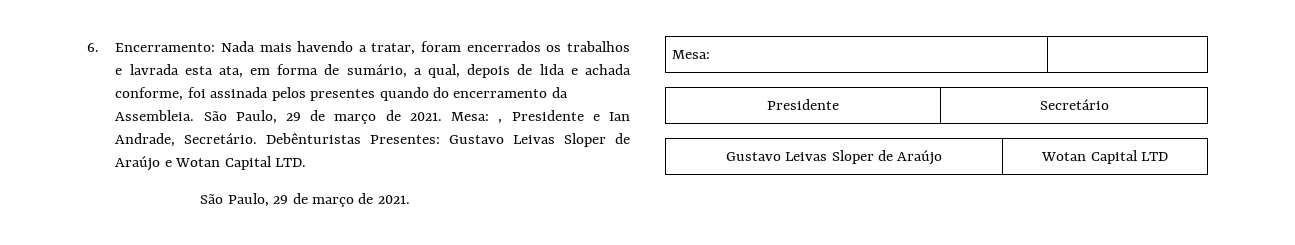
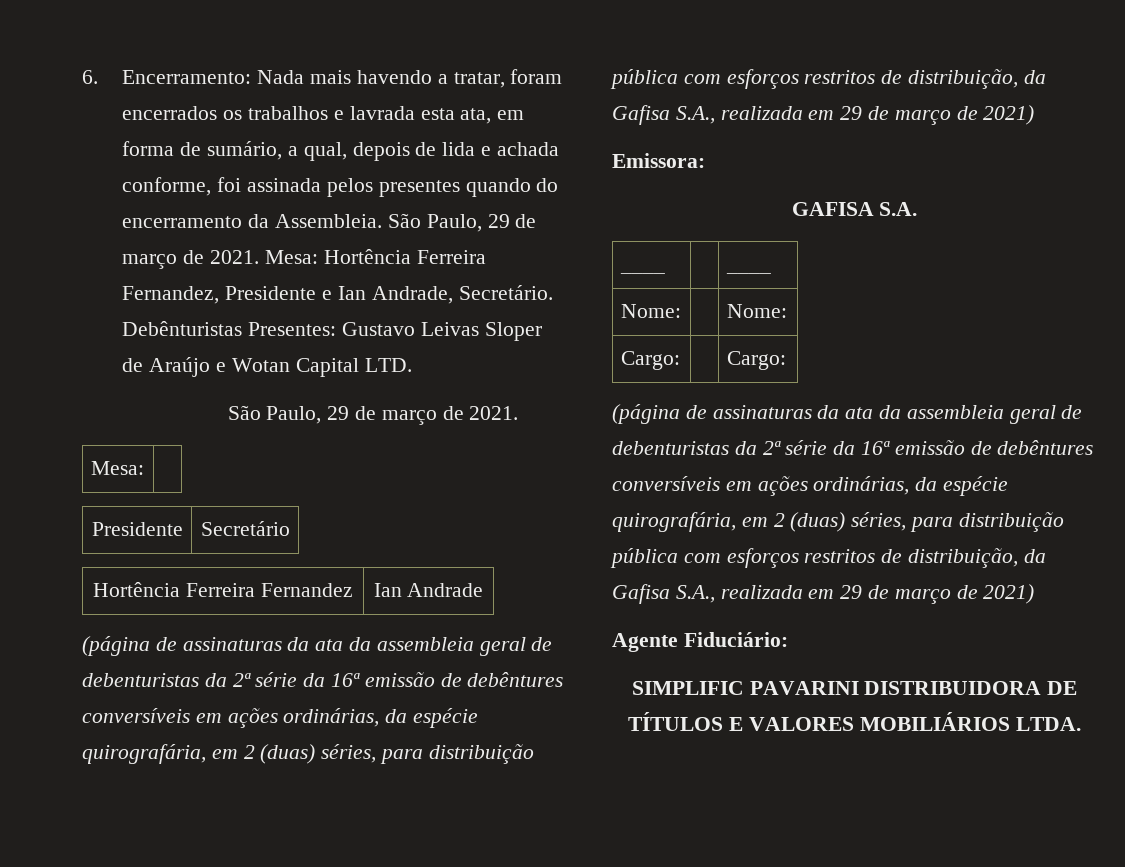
[498,119,503,124] , -> [323,249,486,264] [122,286,220,304] Hortência Ferreira Fernandez,
[725,150,943,165] [1041,150,1168,164] Gustavo Leivas Sloper de Araújo | Wotan Capital LTD -> [93,582,353,597] [373,583,484,597] [82,636,553,656] [82,672,564,687] [82,708,479,728] [82,744,534,764] [610,69,1046,89] [612,105,1035,125] [612,153,705,168] [791,202,918,216] [619,271,665,274] [725,271,771,274] [620,304,681,318] [726,304,787,318] [620,351,680,370] [726,351,786,370] [612,404,1083,424] [612,440,1094,455] [612,476,1009,496] [612,512,1064,532] [610,548,1046,568] [612,584,1035,604] [612,632,788,652] [631,681,1078,695] [628,712,1081,731] Hortência Ferreira Fernandez | Ian Andrade // (página de assinaturas da ata da assembleia geral de debenturistas da 2ª série da 16ª emissão de debêntures conversíveis em ações ordinárias, da espécie quirografária, em 2 (duas) séries, para distribuição pública com esforços restritos de distribuição, da Gafisa S.A., realizada em 29 de março de 2021) // Emissora: // GAFISA S.A. // ____ | | ____ // Nome: | | Nome: // Cargo: | | Cargo: // (página de assinaturas da ata da assembleia geral de debenturistas da 2ª série da 16ª emissão de debêntures conversíveis em ações ordinárias, da espécie quirografária, em 2 (duas) séries, para distribuição pública com esforços restritos de distribuição, da Gafisa S.A., realizada em 29 de março de 2021) // Agente Fiduciário: // SIMPLIFIC PAVARINI DISTRIBUIDORA DE TÍTULOS E VALORES MOBILIÁRIOS LTDA.

